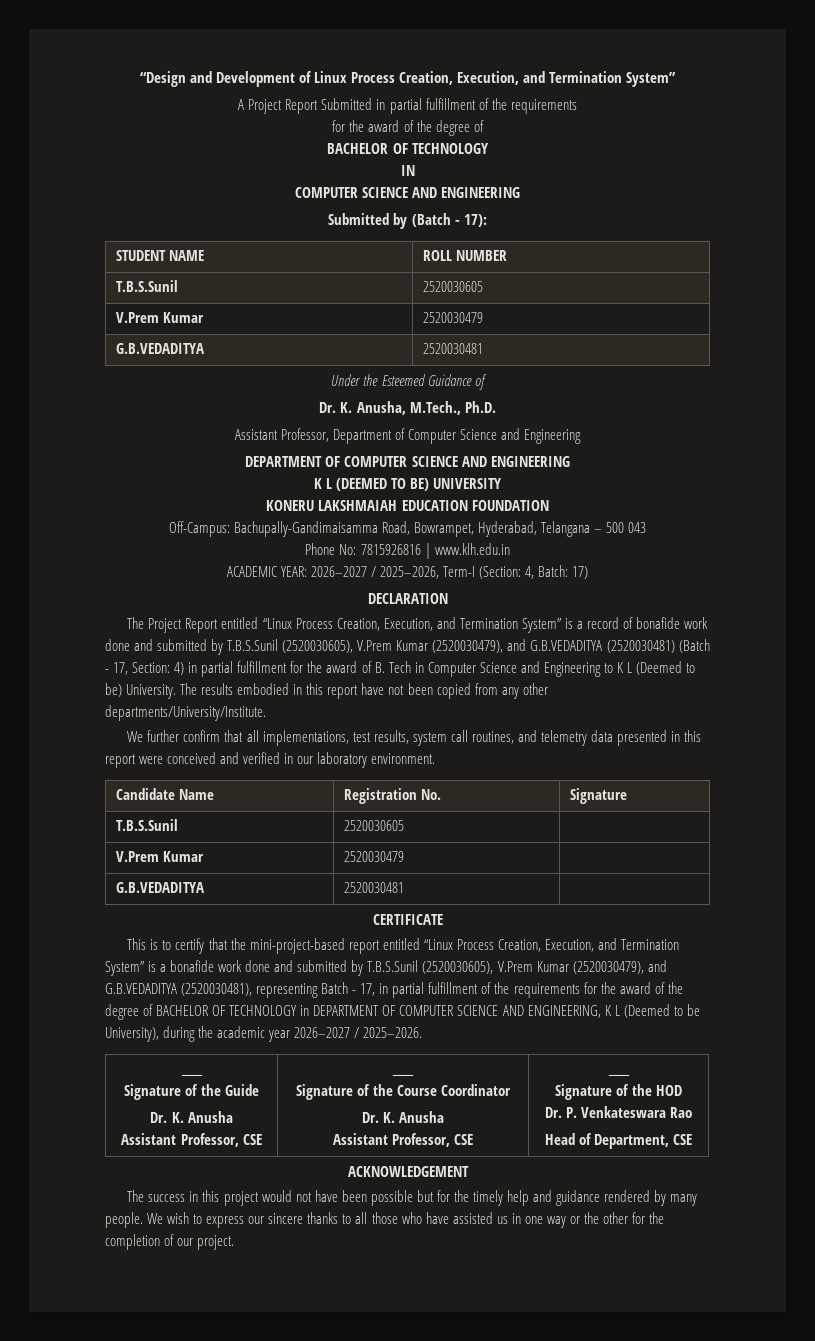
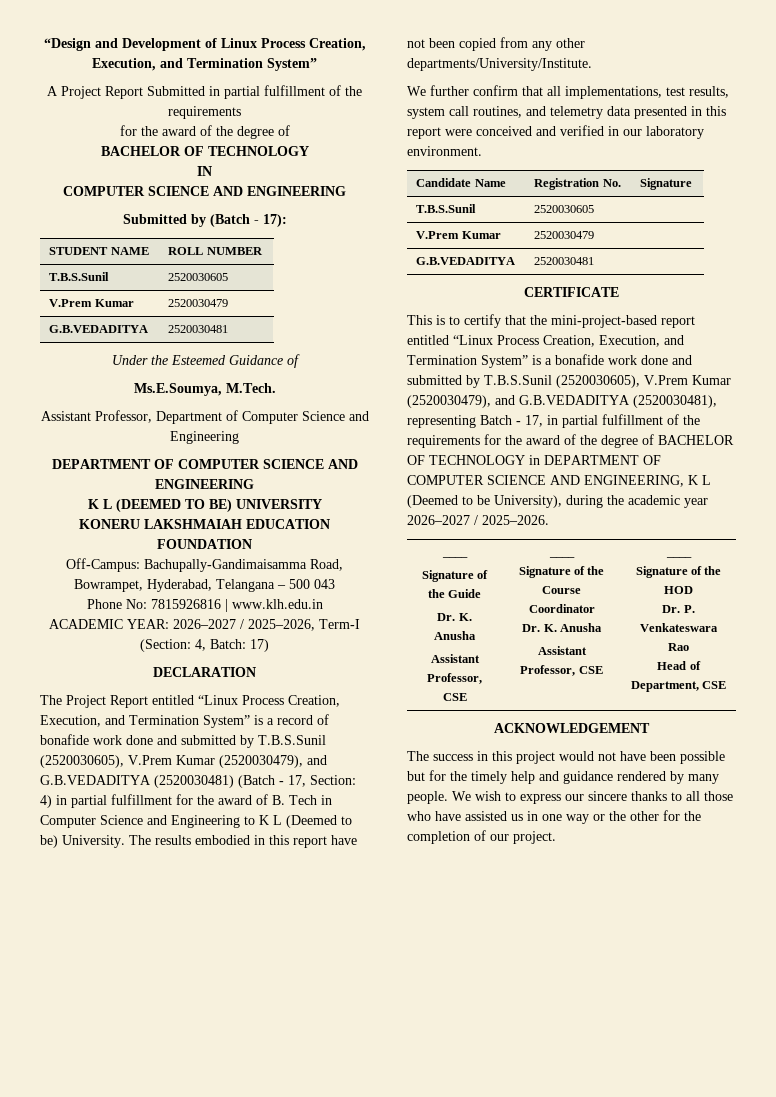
[319,401,496,415] Dr. K. Anusha, M.Tech., Ph.D. -> [133,383,276,396] Ms.E.Soumya, M.Tech.

